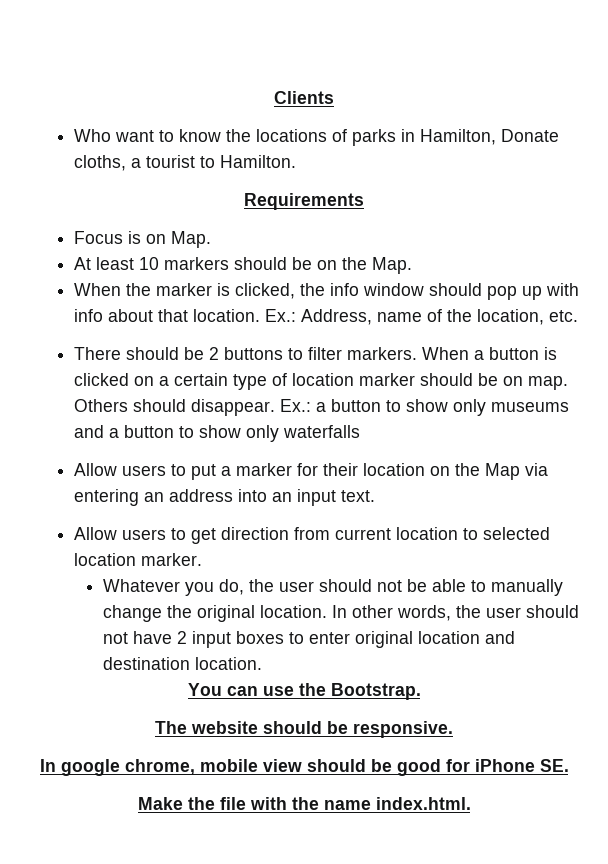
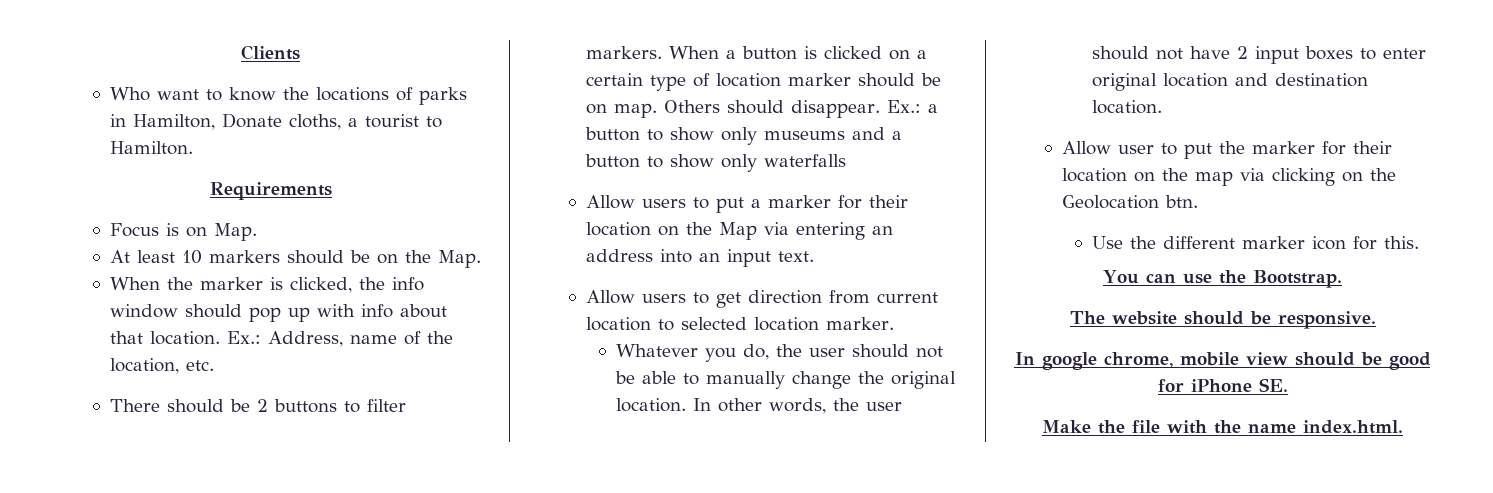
(262, 663) none -> [1062,141,1393,159] [1062,168,1397,186] [1062,195,1199,209] [1092,236,1420,250] // Allow user to put the marker for their location on the map via clicking on the Geolocation btn. // Use the different marker icon for this.

